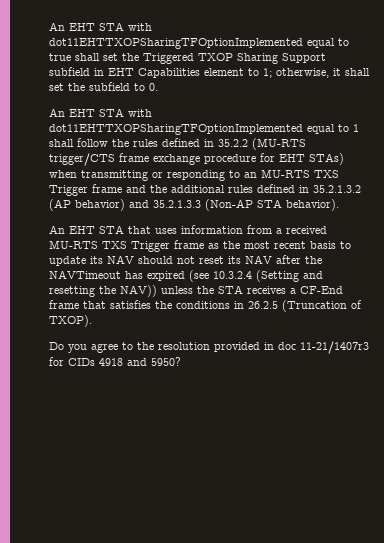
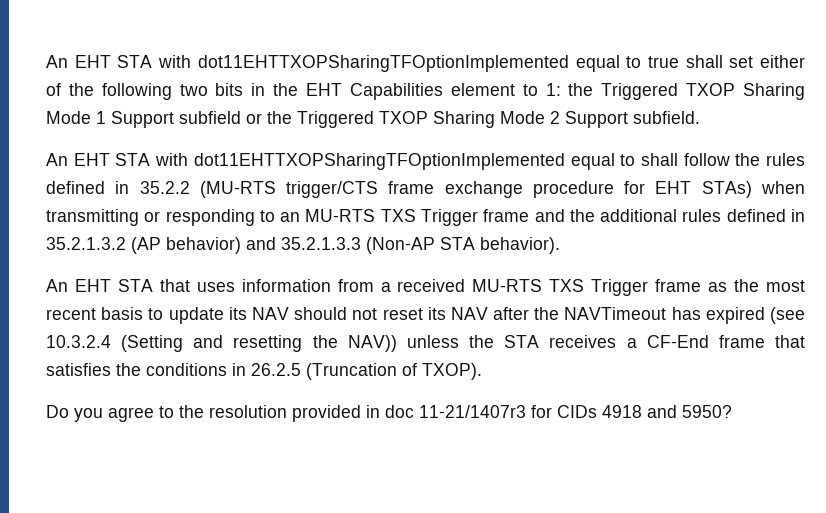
[122,53,326,64] [49,67,370,78] [49,82,158,91] [49,108,152,117] [49,124,359,135] the Triggered TXOP Sharing Support subfield in EHT Capabilities element to 1; otherwise, it shall set the subfield to 0. // An EHT STA with dot11EHTTXOPSharingTFOptionImplemented equal to 1 -> [760,55,806,68] [46,83,805,100] [46,111,700,128] [46,153,636,170] either of the following two bits in the EHT Capabilities element to 1: the Triggered TXOP Sharing Mode 1 Support subfield or the Triggered TXOP Sharing Mode 2 Support subfield. // An EHT STA with dot11EHTTXOPSharingTFOptionImplemented equal to

